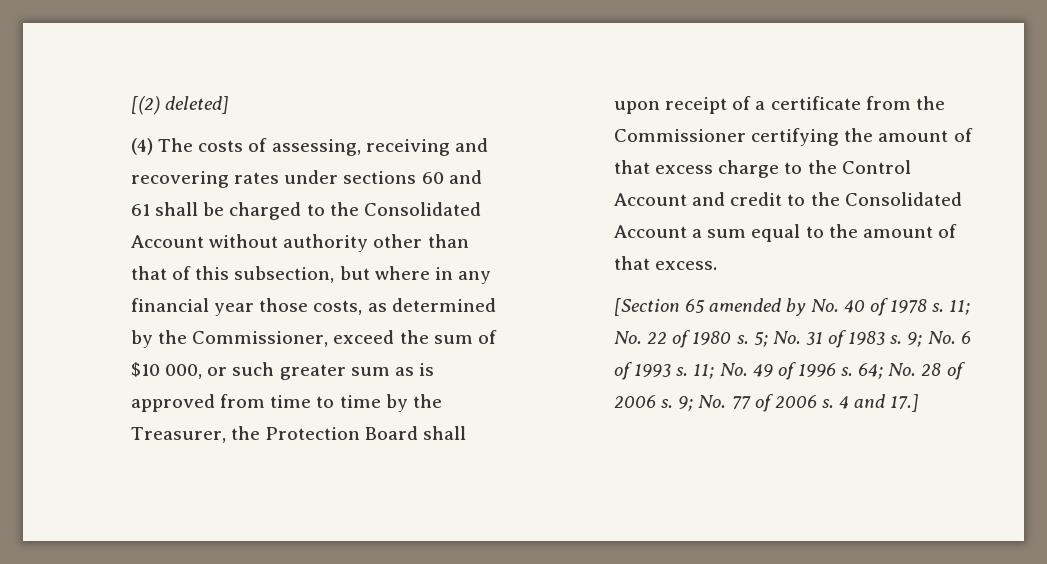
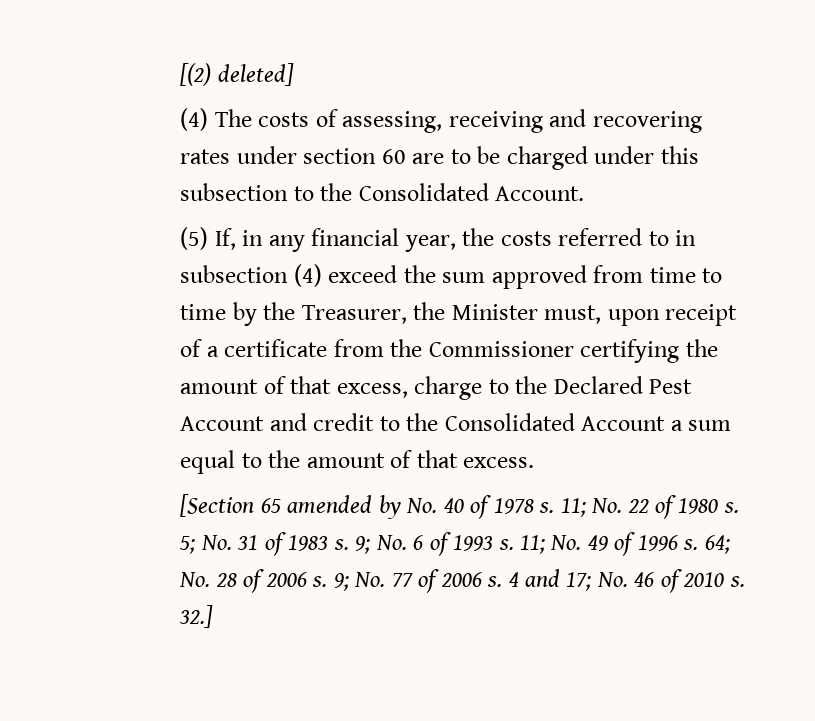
[343,170,482,184] [130,202,481,220] [130,234,469,252] [130,266,491,284] [130,298,496,316] [130,330,497,348] [130,362,434,380] sections 60 and 61 shall be charged to the Consolidated Account without authority other than that of this subsection, but where in any financial year those costs, as determined by the Commissioner, exceed the sum of $10 000, or such greater sum as is -> [303,146,699,170] [180,183,585,201] [180,227,697,252] [180,264,486,287] section 60 are to be charged under this subsection to the Consolidated Account. // (5) If, in any financial year, the costs referred to in subsection (4) exceed the sum
[265,426,467,440] Protection Board shall -> [451,304,602,324] Minister must,
[655,165,714,174] excess -> [336,383,408,398] excess,
[841,160,911,174] Control -> [553,376,693,394] Declared Pest
[890,394,920,412] 17.] -> [566,569,745,593] [179,605,214,628] 17; No. 46 of 2010 s. 32.]

